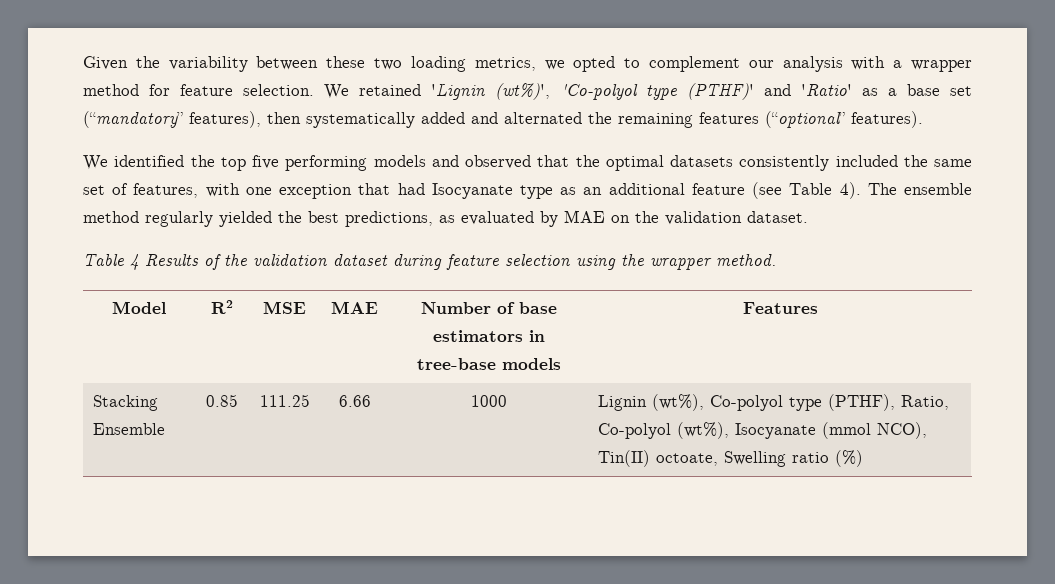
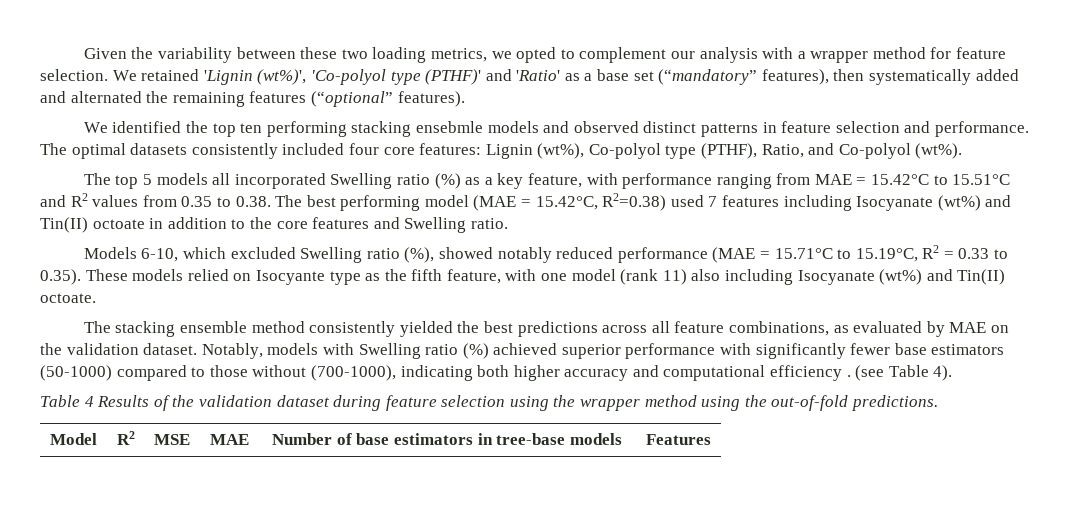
[252,155,972,171] [83,182,897,199] five performing models and observed that the optimal datasets consistently included the same set of features, with one exception that had Isocyanate type as an additional feature (see Table 4). The -> [240,121,1029,137] [40,143,963,159] [83,173,1011,189] [40,193,1012,211] [40,217,508,233] [83,245,1009,263] [40,269,1006,285] [40,293,96,303] [83,321,176,337] ten performing stacking ensebmle models and observed distinct patterns in feature selection and performance. The optimal datasets consistently included four core features: Lignin (wt%), Co-polyol type (PTHF), Ratio, and Co-polyol (wt%). // The top 5 models all incorporated Swelling ratio (%) as a key feature, with performance ranging from MAE = 15.42°C to 15.51°C and R2 values from 0.35 to 0.38. The best performing model (MAE = 15.42°C, R2=0.38) used 7 features including Isocyanate (wt%) and Tin(II) octoate in addition to the core features and Swelling ratio. // Models 6-10, which excluded Swelling ratio (%), showed notably reduced performance (MAE = 15.71°C to 15.19°C, R2 = 0.33 to 0.35). These models relied on Isocyante type as the fifth feature, with one model (rank 11) also including Isocyanate (wt%) and Tin(II) octoate. // The stacking
[145,211,213,227] regularly -> [309,321,396,337] consistently
[345,211,433,227] predictions, -> [517,321,829,337] predictions across all feature combinations,
(808, 217) none -> [201,343,1005,359] [40,365,953,381] Notably, models with Swelling ratio (%) achieved superior performance with significantly fewer base estimators (50-1000) compared to those without (700-1000), indicating both higher accuracy and computational efficiency . (see Table 4).
[716,254,776,266] method. -> [644,395,939,411] method using the out-of-fold predictions.
[93,395,159,411] [93,423,166,435] [205,394,238,407] [259,394,310,407] [338,395,371,407] [470,395,507,407] [598,394,950,411] [598,422,928,439] [598,450,864,467] // Stacking Ensemble | 0.85 | 111.25 | 6.66 | 1000 | Lignin (wt%), Co-polyol type (PTHF), Ratio, Co-polyol (wt%), Isocyanate (mmol NCO), Tin(II) octoate, Swelling ratio (%) -> (711, 439) none

